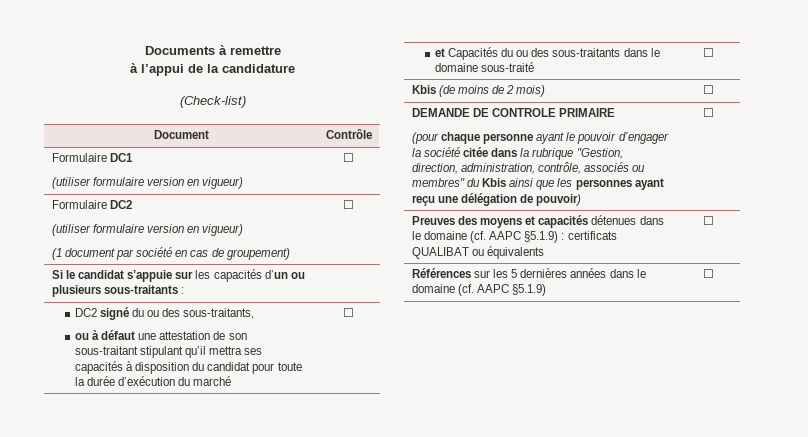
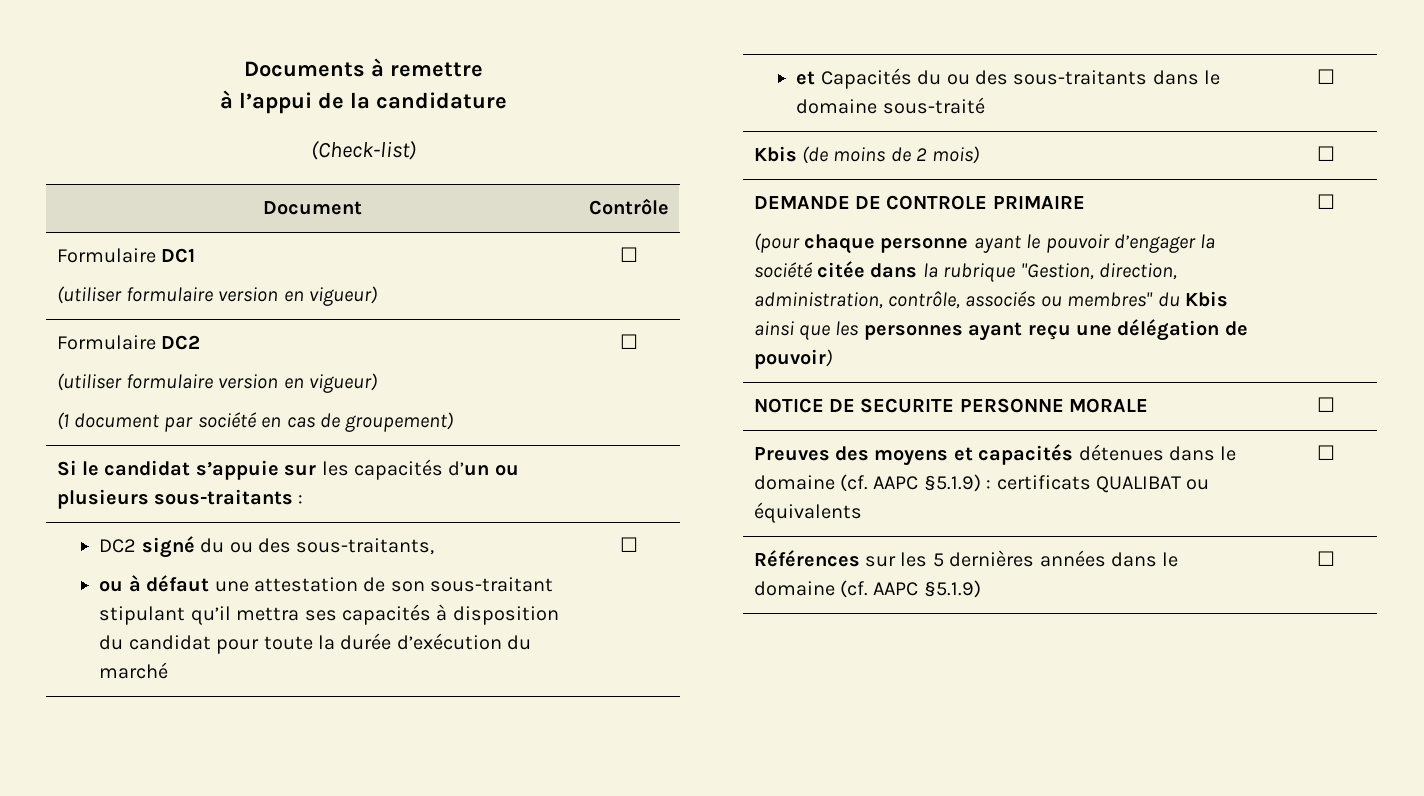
(714, 112) none -> [753,398,1149,413] [1316,397,1335,412] // NOTICE DE SECURITE PERSONNE MORALE | ☐

